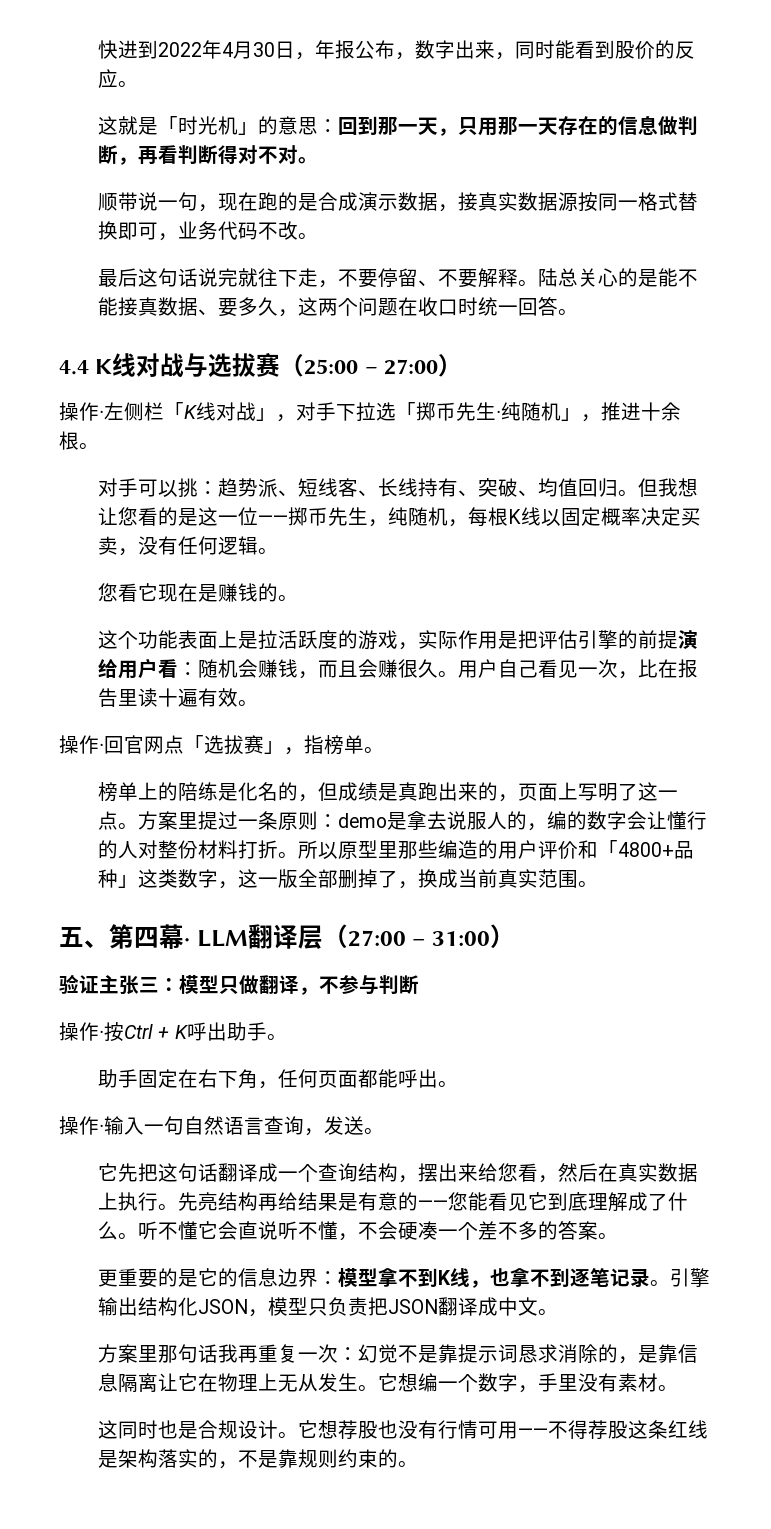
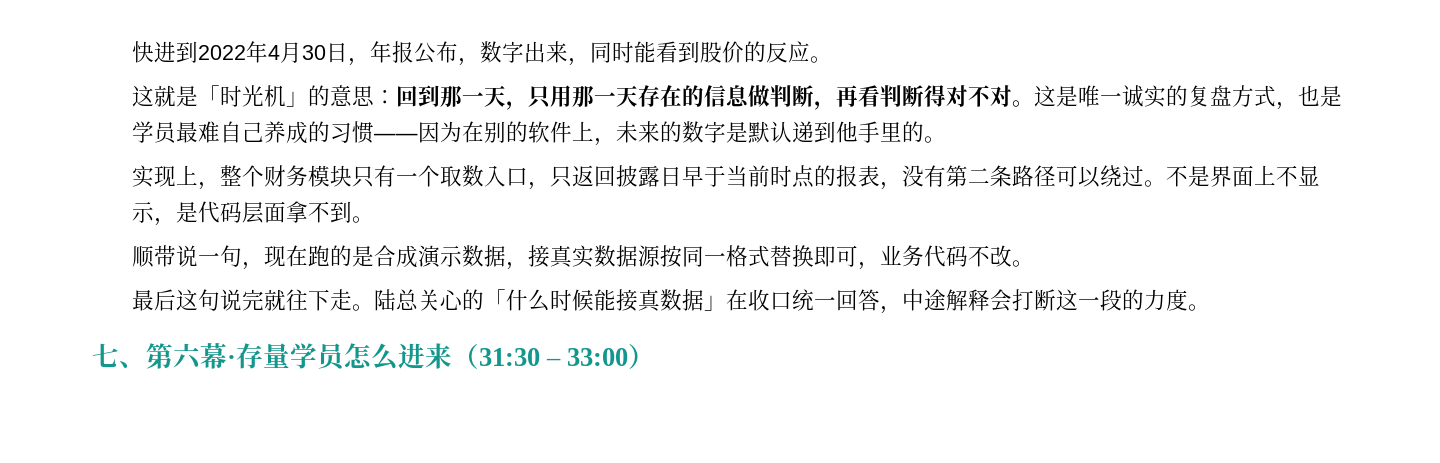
(318, 160) none -> [1033,85,1342,110] [131,121,946,146] [131,165,1320,190] [131,201,374,226] 这是唯一诚实的复盘方式，也是学员最难自己养成的习惯——因为在别的软件上，未来的数字是默认递到他手里的。 // 实现上，整个财务模块只有一个取数入口，只返回披露日早于当前时点的报表，没有第二条路径可以绕过。不是界面上不显示，是代码层面拿不到。
[177,268,198,287] 话 -> (220, 300) none
[317,268,698,288] [97,297,578,317] [59,352,463,378] [59,402,681,422] [59,431,99,450] [97,478,698,498] [97,507,701,527] [97,536,278,556] [97,583,298,602] [97,630,698,650] [97,658,698,679] [97,688,258,707] [59,735,384,755] [97,782,678,802] [97,811,707,831] [97,840,694,859] [97,869,598,889] [59,924,515,949] [59,974,419,995] [59,1022,287,1042] [97,1069,458,1089] [59,1116,384,1136] [97,1163,698,1183] [97,1192,688,1212] [97,1221,618,1241] [97,1267,710,1288] [97,1297,558,1317] [97,1344,698,1364] [97,1373,678,1393] [97,1420,708,1439] [97,1449,418,1469] ，不要停留、不要解释。陆总关心的是能不能接真数据、要多久，这两个问题在收口时统一回答。 // 4.4 K线对战与选拔赛（25:00 – 27:00） // 操作·左侧栏「K线对战」，对手下拉选「掷币先生·纯随机」，推进十余根。 // 对手可以挑：趋势派、短线客、长线持有、突破、均值回归。但我想让您看的是这一位——掷币先生，纯随机，每根K线以固定概率决定买卖，没有任何逻辑。 // 您看它现在是赚钱的。 // 这个功能表面上是拉活跃度的游戏，实际作用是把评估引擎的前提演给用户看：随机会赚钱，而且会赚很久。用户自己看见一次，比在报告里读十遍有效。 // 操作·回官网点「选拔赛」，指榜单。 // 榜单上的陪练是化名的，但成绩是真跑出来的，页面上写明了这一点。方案里提过一条原则：demo是拿去说服人的，编的数字会让懂行的人对整份材料打折。所以原型里那些编造的用户评价和「4800+品种」这类数字，这一版全部删掉了，换成当前真实范围。 // 五、第四幕· LLM翻译层（27:00 – 31:00） // 验证主张三：模型只做翻译，不参与判断 // 操作·按Ctrl + K呼出助手。 // 助手固定在右下角，任何页面都能呼出。 // 操作·输入一句自然语言查询，发送。 // 它先把这句话翻译成一个查询结构，摆出来给您看，然后在真实数据上执行。先亮结构再给结果是有意的——您能看见它到底理解成了什么。听不懂它会直说听不懂，不会硬凑一个差不多的答案。 // 更重要的是它的信息边界：模型拿不到K线，也拿不到逐笔记录。引擎输出结构化JSON，模型只负责把JSON翻译成中文。 // 方案里那句话我再重复一次：幻觉不是靠提示词恳求消除的，是靠信息隔离让它在物理上无从发生。它想编一个数字，手里没有素材。 // 这同时也是合规设计。它想荐股也没有行情可用——不得荐股这条红线是架构落实的，不是靠规则约束的。 -> [351,289,1210,314] [92,343,656,371] 。陆总关心的「什么时候能接真数据」在收口统一回答，中途解释会打断这一段的力度。 // 七、第六幕·存量学员怎么进来（31:30 – 33:00）

